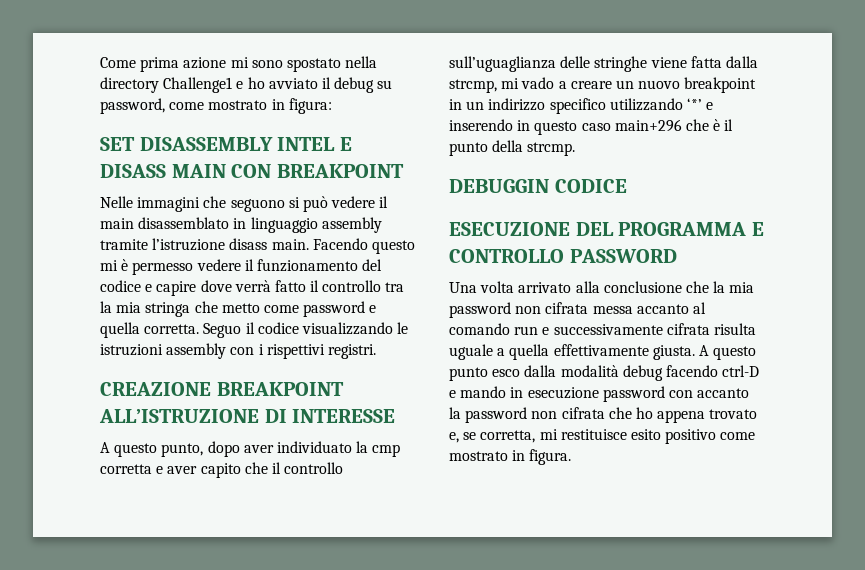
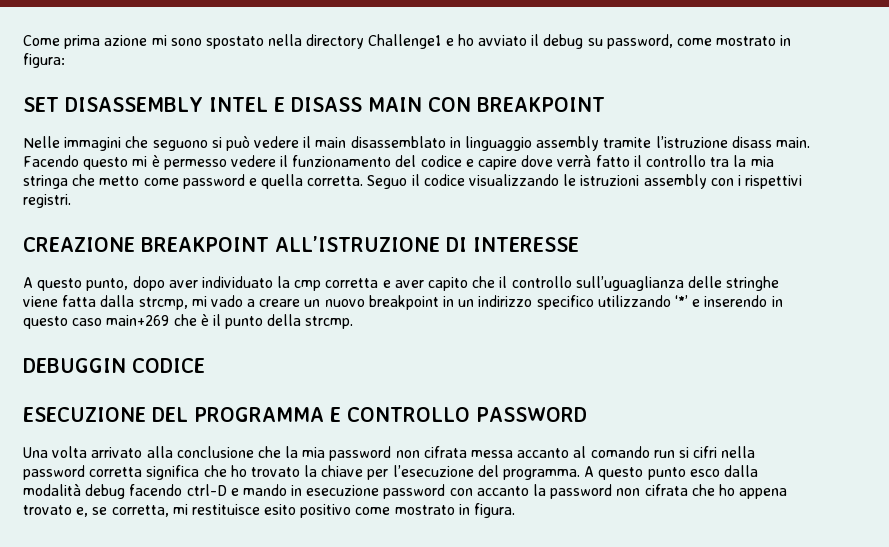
[614,119,682,132] main+296 -> [106,315,170,326] main+269
[542,323,756,335] [449,344,695,360] e successivamente cifrata risulta uguale a quella effettivamente giusta. -> [678,446,756,458] [23,465,581,480] si cifri nella password corretta significa che ho trovato la chiave per l’esecuzione del programma.

